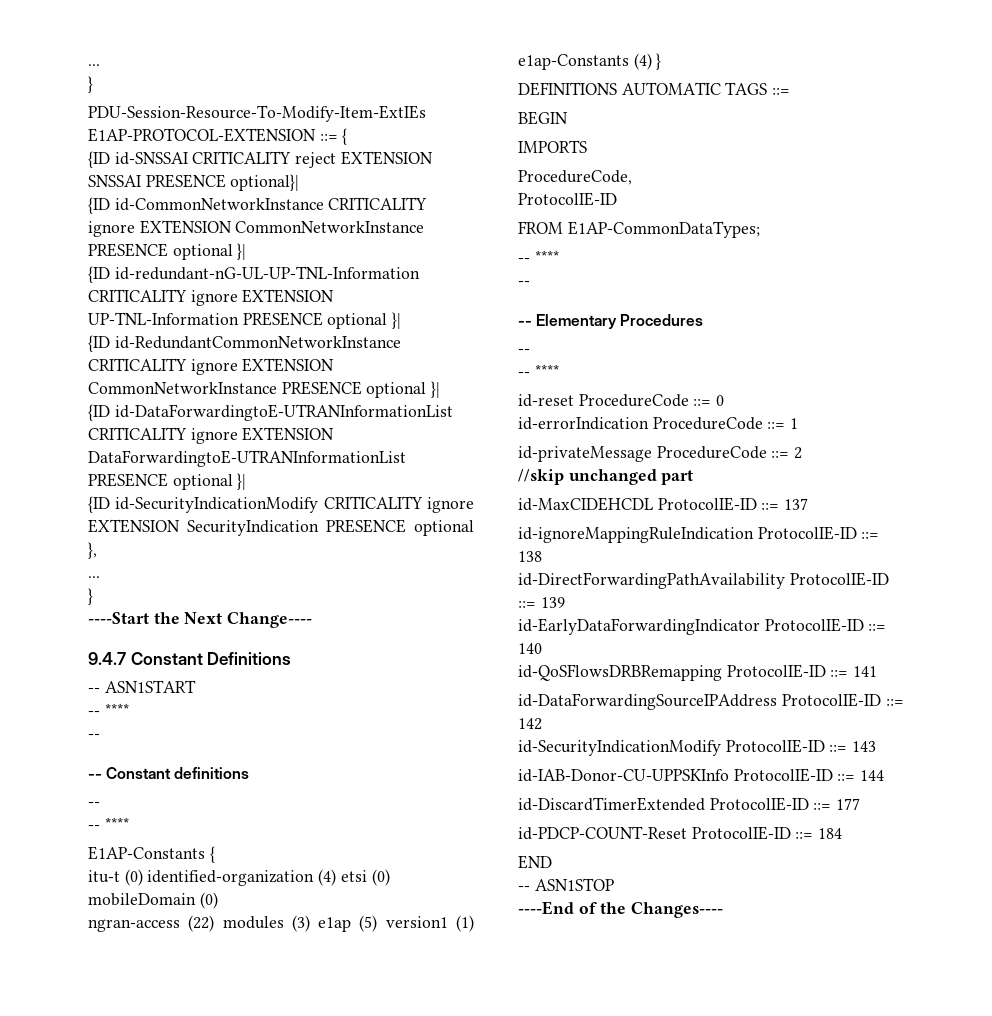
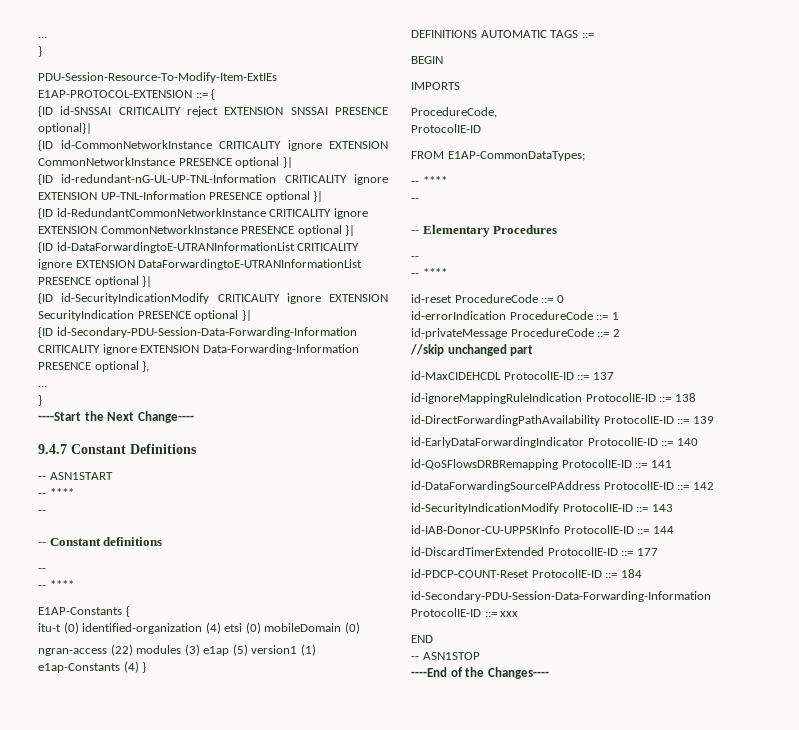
(474, 528) none -> [241,310,252,321] [38,327,357,338] [38,344,359,355] [38,361,139,372] }| // {ID id-Secondary-PDU-Session-Data-Forwarding-Information CRITICALITY ignore EXTENSION Data-Forwarding-Information PRESENCE optional
(843, 833) none -> [411,591,711,602] [411,608,519,617] // id-Secondary-PDU-Session-Data-Forwarding-Information ProtocolIE-ID ::= xxx

